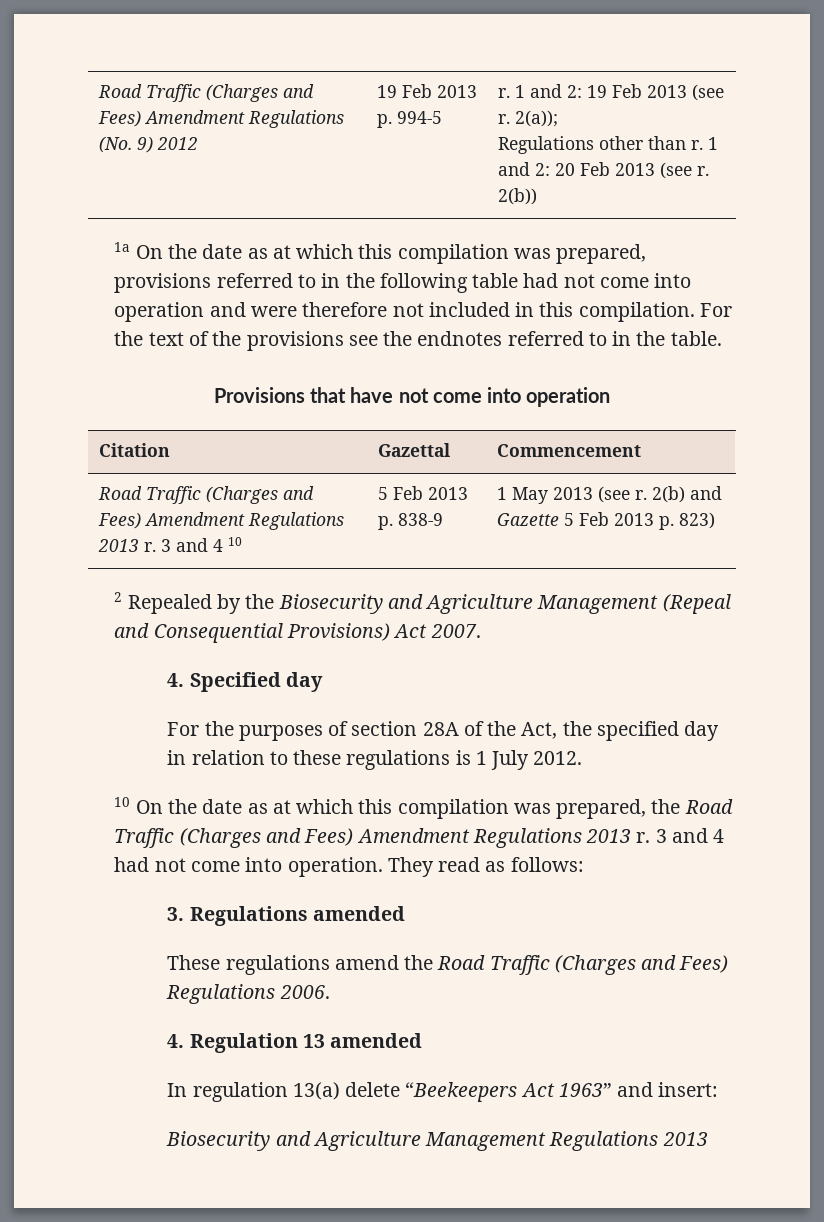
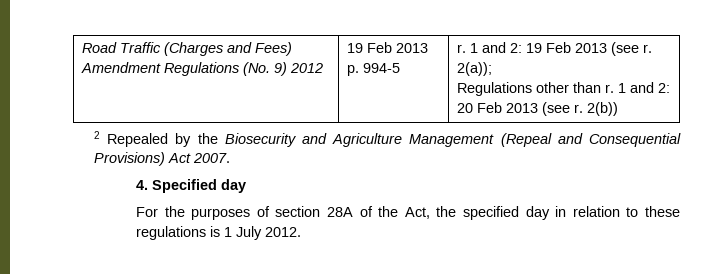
[114,242,647,264] [114,273,692,293] [114,302,732,322] [114,331,722,351] [213,387,611,407] [98,443,170,457] [377,443,450,457] [496,444,641,457] [97,486,314,504] [97,512,344,530] [97,537,242,552] [377,486,468,500] [377,513,443,530] [496,486,722,504] [496,512,715,530] // 1a On the date as at which this compilation was prepared, provisions referred to in the following table had not come into operation and were therefore not included in this compilation. For the text of the provisions see the endnotes referred to in the table. // Provisions that have not come into operation // Citation | Gazettal | Commencement // Road Traffic (Charges and Fees) Amendment Regulations 2013 r. 3 and 4 10 | 5 Feb 2013 p. 838-9 | 1 May 2013 (see r. 2(b) and Gazette 5 Feb 2013 p. 823) -> (619, 109) none
[114,797,733,819] [114,828,725,848] [114,857,584,877] [167,906,405,926] [167,955,729,975] [166,984,330,1004] [167,1033,423,1053] [167,1082,719,1102] [166,1131,708,1151] // 10 On the date as at which this compilation was prepared, the Road Traffic (Charges and Fees) Amendment Regulations 2013 r. 3 and 4 had not come into operation. They read as follows: // 3. Regulations amended // These regulations amend the Road Traffic (Charges and Fees) Regulations 2006. // 4. Regulation 13 amended // In regulation 13(a) delete “Beekeepers Act 1963” and insert: // Biosecurity and Agriculture Management Regulations 2013 -> (302, 232) none

